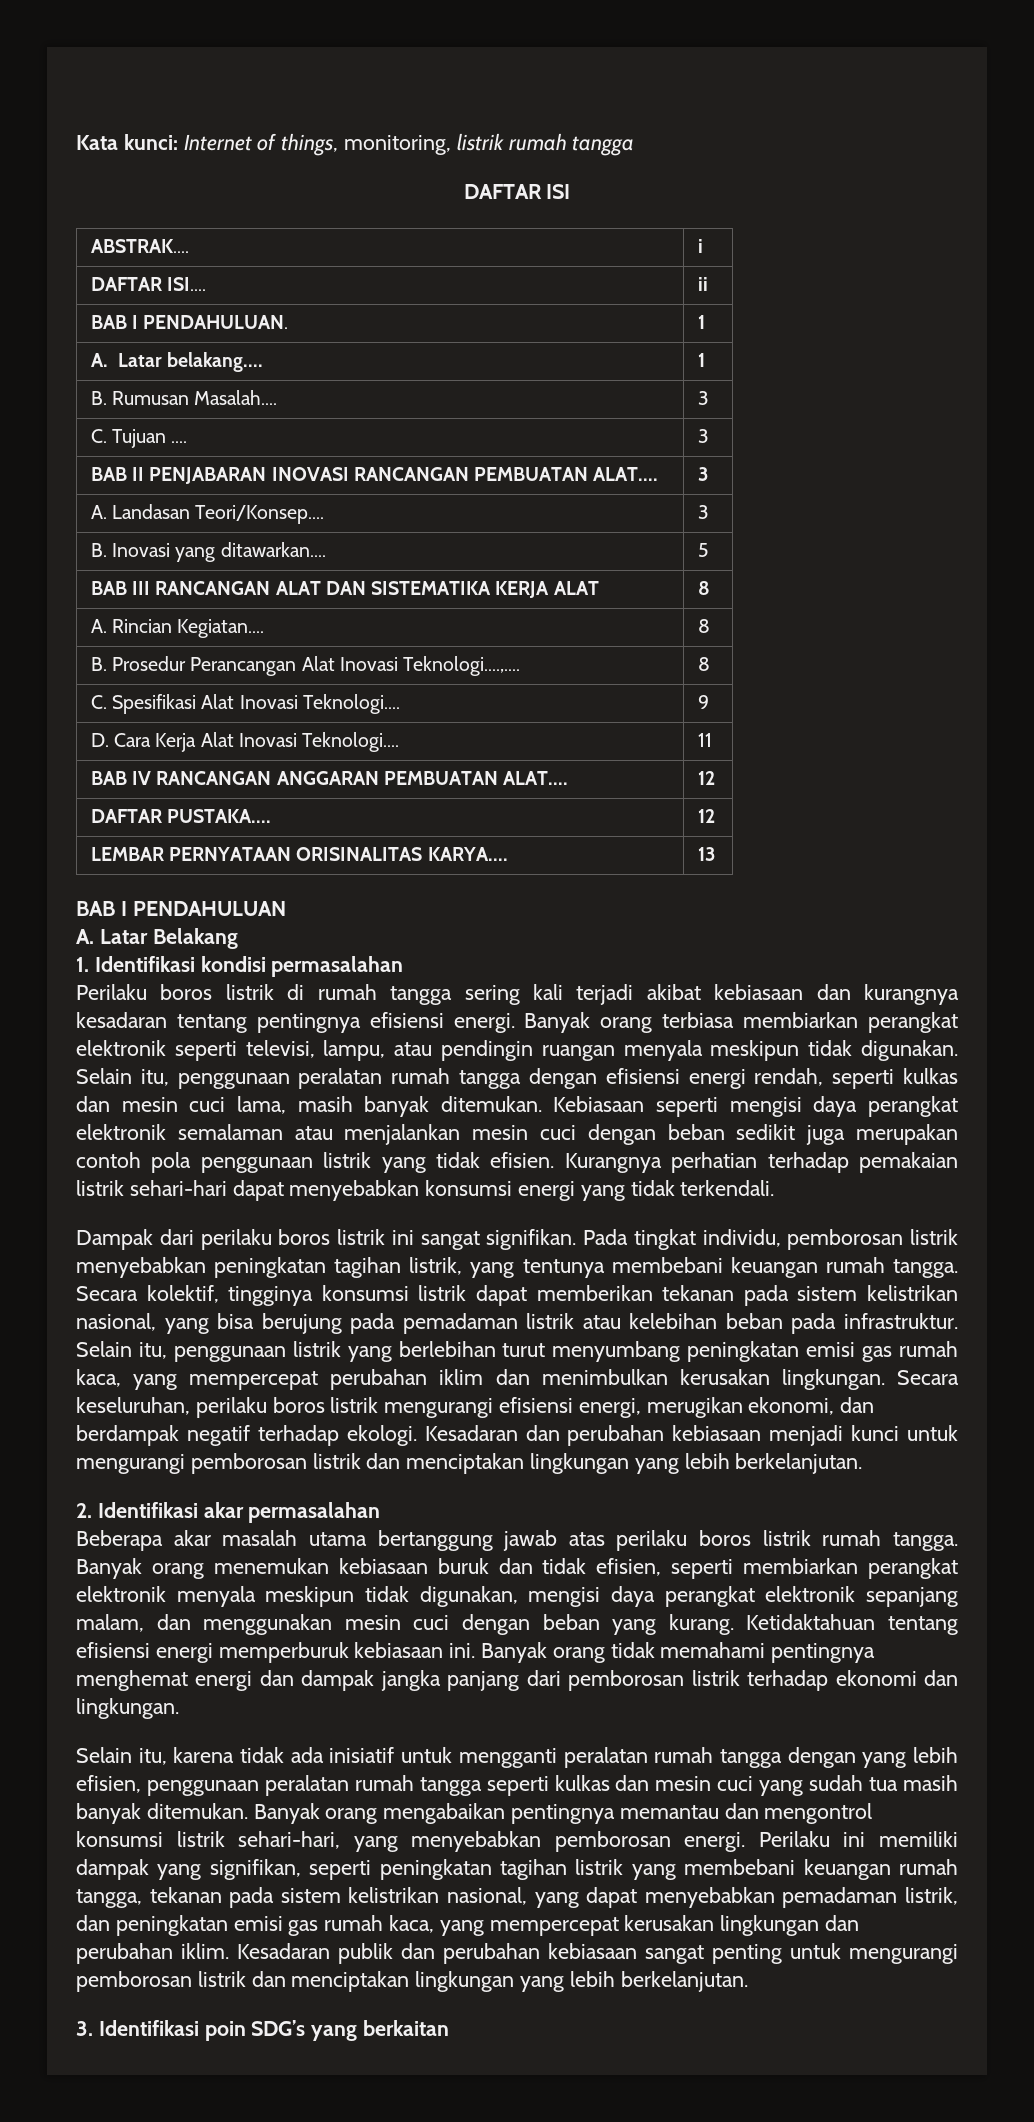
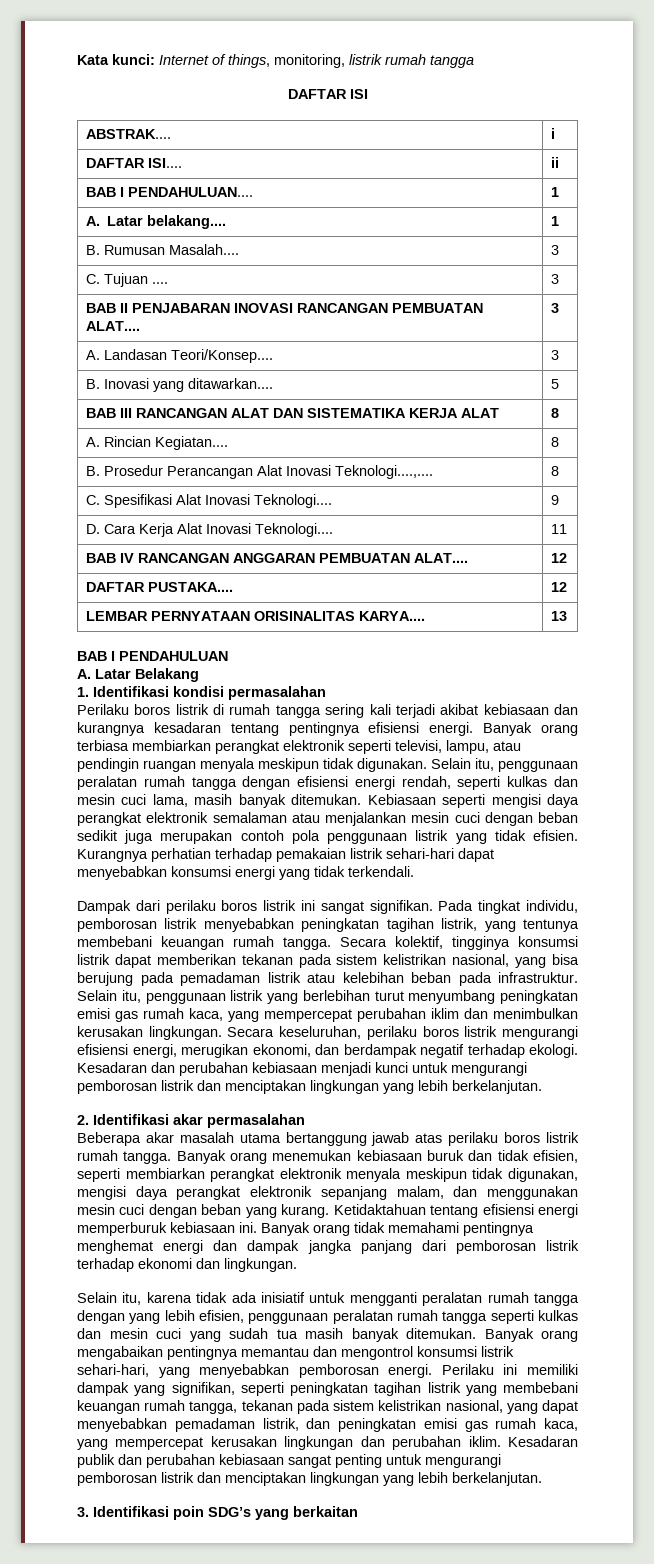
[143,315,289,329] PENDAHULUAN. -> [127,187,253,197] PENDAHULUAN....

